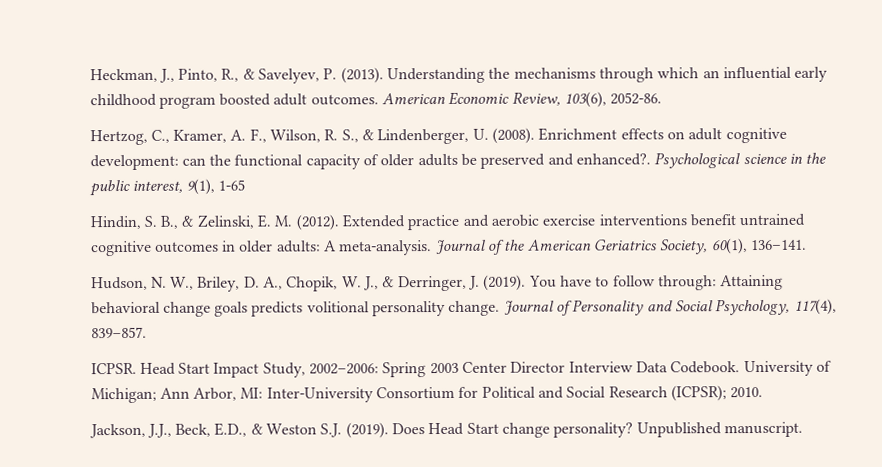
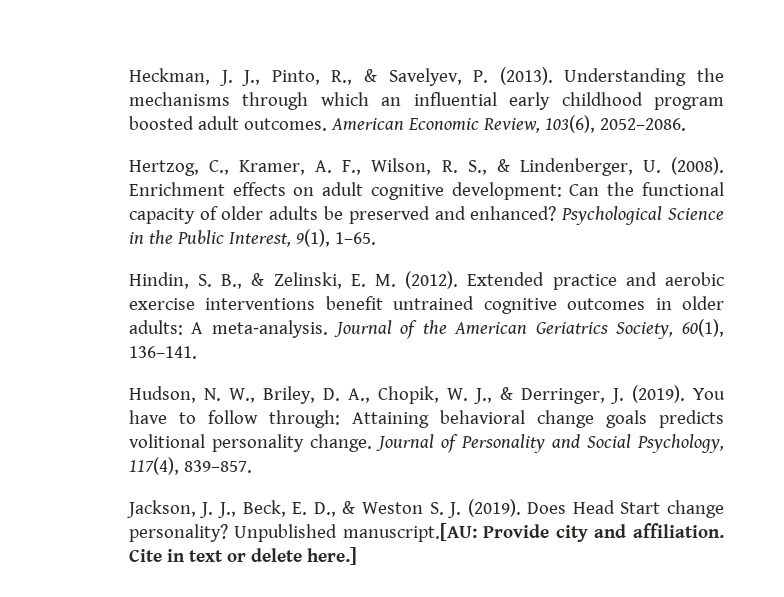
(158, 75) none -> [219,70,233,86] J.
[610,92,663,105] 2052-86. -> [599,118,686,131] 2052–2086.
[181,157,206,166] can -> [569,184,600,196] Can
[576,152,827,169] [88,178,246,197] enhanced?. Psychological science in the public interest, 9(1), 1-65 -> [470,206,724,225] [128,229,376,247] enhanced? Psychological Science in the Public Interest, 9(1), 1–65.
[90,360,832,378] [90,385,764,404] [88,422,343,439] ICPSR. Head Start Impact Study, 2002–2006: Spring 2003 Center Director Interview Data Codebook. University of Michigan; Ann Arbor, MI: Inter-University Consortium for Political and Social Research (ICPSR); 2010. // Jackson, J.J., Beck, E.D., & Weston S.J. -> [126,500,462,518] Jackson, J. J., Beck, E. D., & Weston S. J.
[723,421,803,438] manuscript. -> [342,523,725,542] [128,547,357,565] manuscript.[AU: Provide city and affiliation. Cite in text or delete here.]

